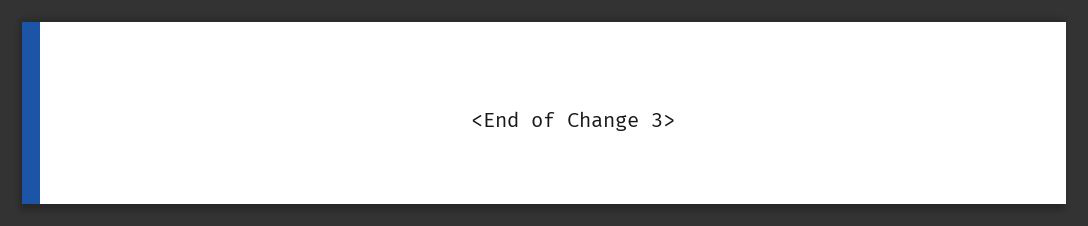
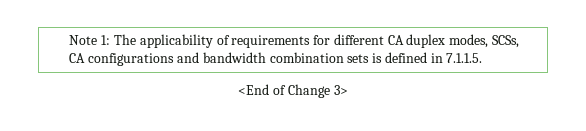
(470, 119) none -> [69,34,520,48] [69,52,483,66] Note 1: The applicability of requirements for different CA duplex modes, SCSs, CA configurations and bandwidth combination sets is defined in 7.1.1.5. //

